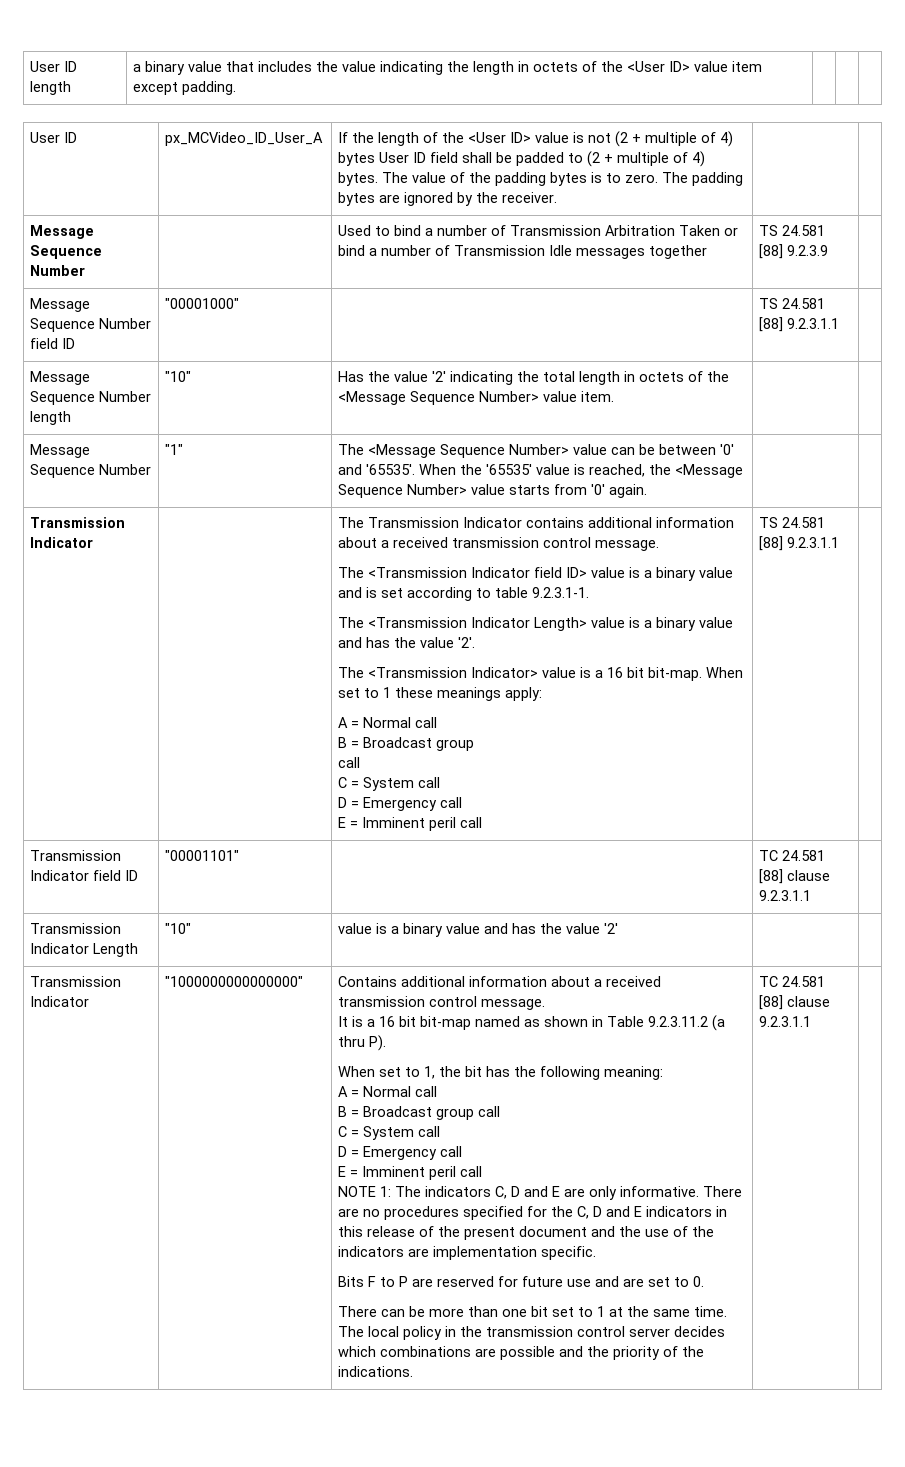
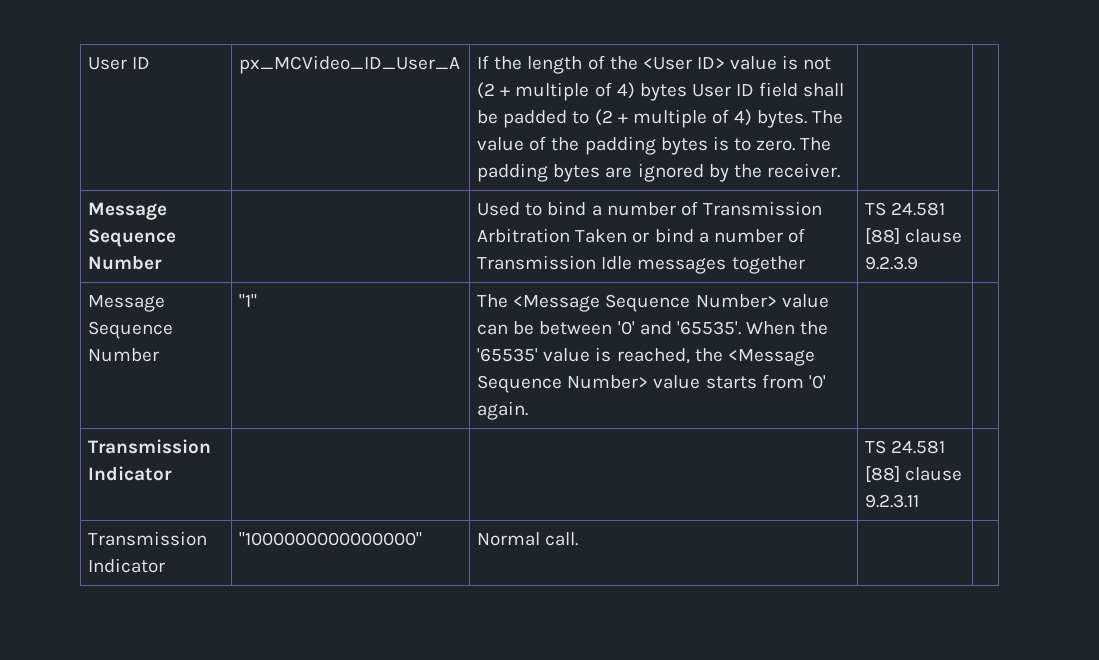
[30,61,78,72] [30,81,72,95] [133,61,763,75] [133,81,237,95] [30,132,78,143] User ID length | a binary value that includes the value indicating the length in octets of the <User ID> value item except padding. | | | // User ID -> [88,57,151,70] User ID
(784, 251) none -> [905,229,963,243] clause
[30,298,91,312] [30,318,152,332] [30,338,76,349] [165,298,240,309] [759,298,826,309] [759,317,840,332] [30,371,91,385] [30,391,152,405] [30,411,72,425] [165,371,192,382] [338,371,730,385] [338,391,615,405] // Message Sequence Number field ID | "00001000" | | TS 24.581 [88] 9.2.3.1.1 | // Message Sequence Number length | "10" | Has the value '2' indicating the total length in octets of the <Message Sequence Number> value item. | | -> (919, 263) none
[338,517,735,528] [338,537,660,551] [338,567,734,581] [338,587,590,601] [338,617,734,631] [338,637,476,648] [338,667,744,681] [338,687,543,701] [338,717,438,728] [338,737,475,751] [338,757,361,768] [338,777,441,791] [338,797,463,811] [338,817,483,831] [759,517,826,528] [759,536,840,551] [30,850,122,861] [30,870,139,881] [165,850,240,861] [759,850,826,861] [759,869,831,884] [759,890,812,901] [30,923,122,934] [30,943,139,957] [165,923,192,934] [338,923,619,937] [30,976,122,987] [30,996,90,1007] [165,976,304,987] [338,976,662,987] [338,996,546,1010] [338,1015,726,1031] [338,1035,387,1051] [338,1066,664,1080] [338,1086,438,1097] [338,1106,501,1120] [338,1126,441,1140] [338,1146,463,1160] [338,1166,483,1180] [338,1186,743,1200] [338,1206,728,1220] [338,1226,715,1240] [338,1246,597,1260] [338,1276,705,1287] [338,1306,728,1317] [338,1326,726,1340] [338,1346,705,1360] [338,1366,414,1377] [759,976,826,987] [759,995,831,1010] [759,1016,812,1027] The Transmission Indicator contains additional information about a received transmission control message. // The <Transmission Indicator field ID> value is a binary value and is set according to table 9.2.3.1-1. // The <Transmission Indicator Length> value is a binary value and has the value '2'. // The <Transmission Indicator> value is a 16 bit bit-map. When set to 1 these meanings apply: // A = Normal call // B = Broadcast group // call // C = System call // D = Emergency call // E = Imminent peril call | TS 24.581 [88] 9.2.3.1.1 | // Transmission Indicator field ID | "00001101" | | TC 24.581 [88] clause 9.2.3.1.1 | // Transmission Indicator Length | "10" | value is a binary value and has the value '2' | | // Transmission Indicator | "1000000000000000" | Contains additional information about a received transmission control message. // It is a 16 bit bit-map named as shown in Table 9.2.3.11.2 (a thru P). // When set to 1, the bit has the following meaning: // A = Normal call // B = Broadcast group call // C = System call // D = Emergency call // E = Imminent peril call // NOTE 1: The indicators C, D and E are only informative. There are no procedures specified for the C, D and E indicators in this release of the present document and the use of the indicators are implementation specific. // Bits F to P are reserved for future use and are set to 0. // There can be more than one bit set to 1 at the same time. The local policy in the transmission control server decides which combinations are possible and the priority of the indications. | TC 24.581 [88] clause 9.2.3.1.1 -> [865,440,946,454] [865,466,963,482] [865,494,920,508] [88,531,208,546] [88,558,166,573] [239,532,423,546] [477,532,579,546] | TS 24.581 [88] clause 9.2.3.11 | // Transmission Indicator | "1000000000000000" | Normal call. |

